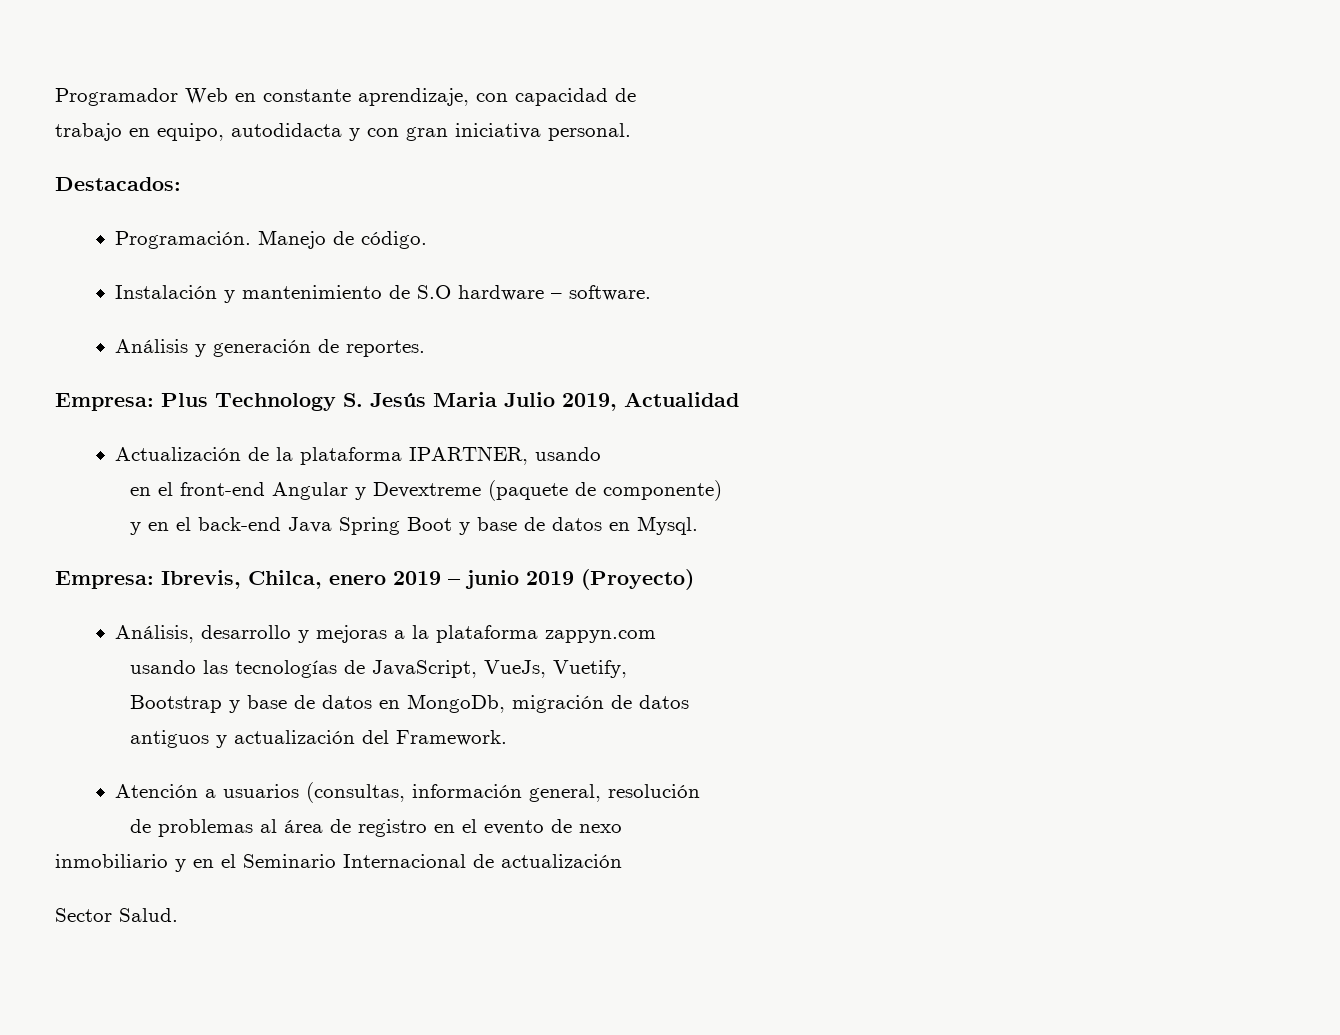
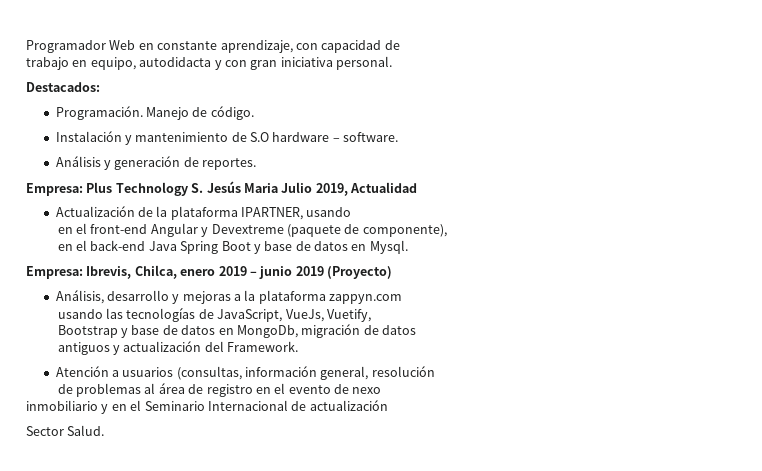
[602,480,722,501] [129,522,141,535] componente) // y -> [362,224,447,237] componente), //

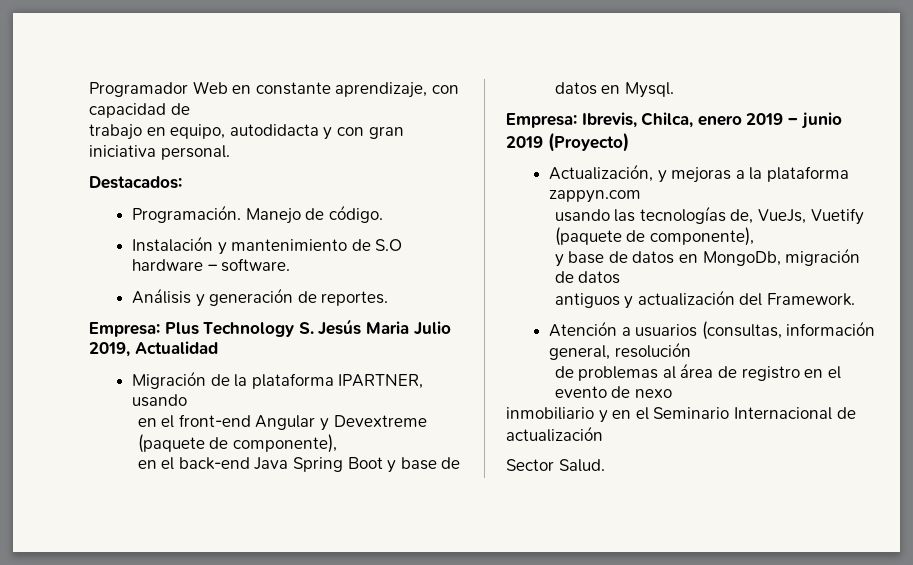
[55,206,135,217] Actualización -> [132,371,207,389] Migración
[55,290,169,304] Análisis, desarrollo -> [549,164,654,182] Actualización,
[198,309,371,322] [57,325,118,338] de JavaScript, VueJs, Vuetify, // Bootstrap -> [730,208,864,225] [554,227,754,246] de, VueJs, Vuetify (paquete de componente), //

